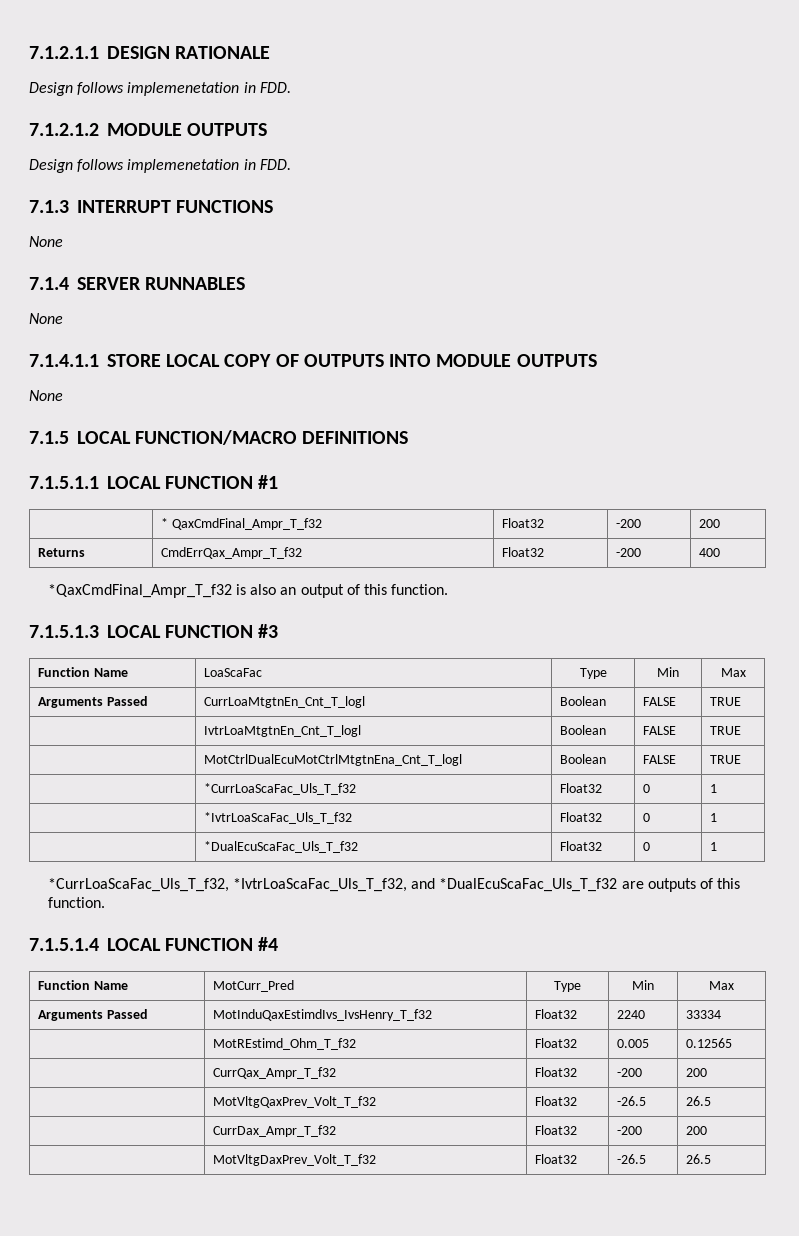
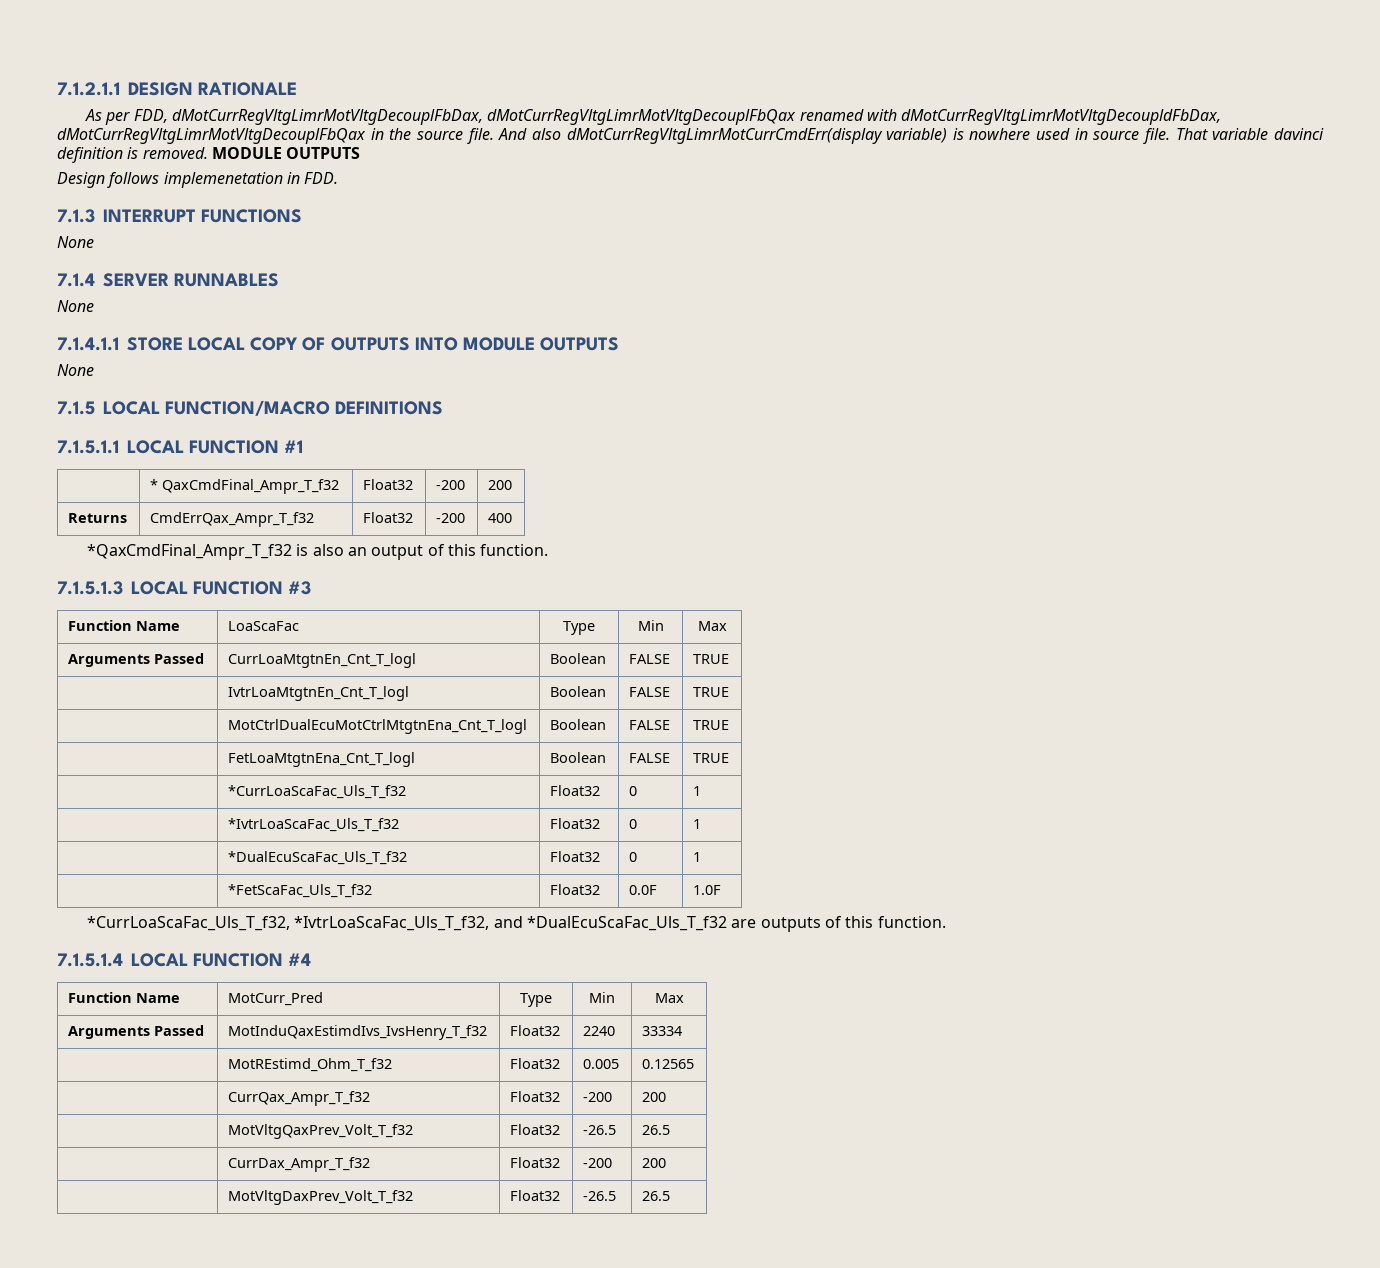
[29,82,291,96] [29,123,99,136] Design follows implemenetation in FDD. // 7.1.2.1.2 -> [84,109,1222,125] [57,128,1325,144] [57,147,208,163] As per FDD, dMotCurrRegVltgLimrMotVltgDecouplFbDax, dMotCurrRegVltgLimrMotVltgDecouplFbQax renamed with dMotCurrRegVltgLimrMotVltgDecoupldFbDax, dMotCurrRegVltgLimrMotVltgDecouplFbQax in the source file. And also dMotCurrRegVltgLimrMotCurrCmdErr(display variable) is nowhere used in source file. That variable davinci definition is removed.
(741, 759) none -> [228,752,416,767] [550,752,607,763] [629,753,671,763] [693,753,730,763] // | FetLoaMtgtnEna_Cnt_T_logl | Boolean | FALSE | TRUE
(717, 846) none -> [228,884,373,898] [550,884,601,895] [629,885,658,895] [693,885,722,895] // | *FetScaFac_Uls_T_f32 | Float32 | 0.0F | 1.0F

